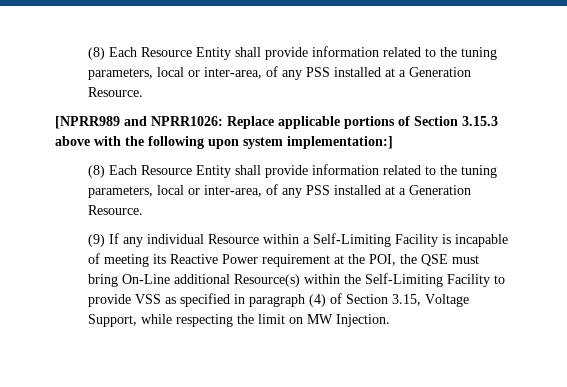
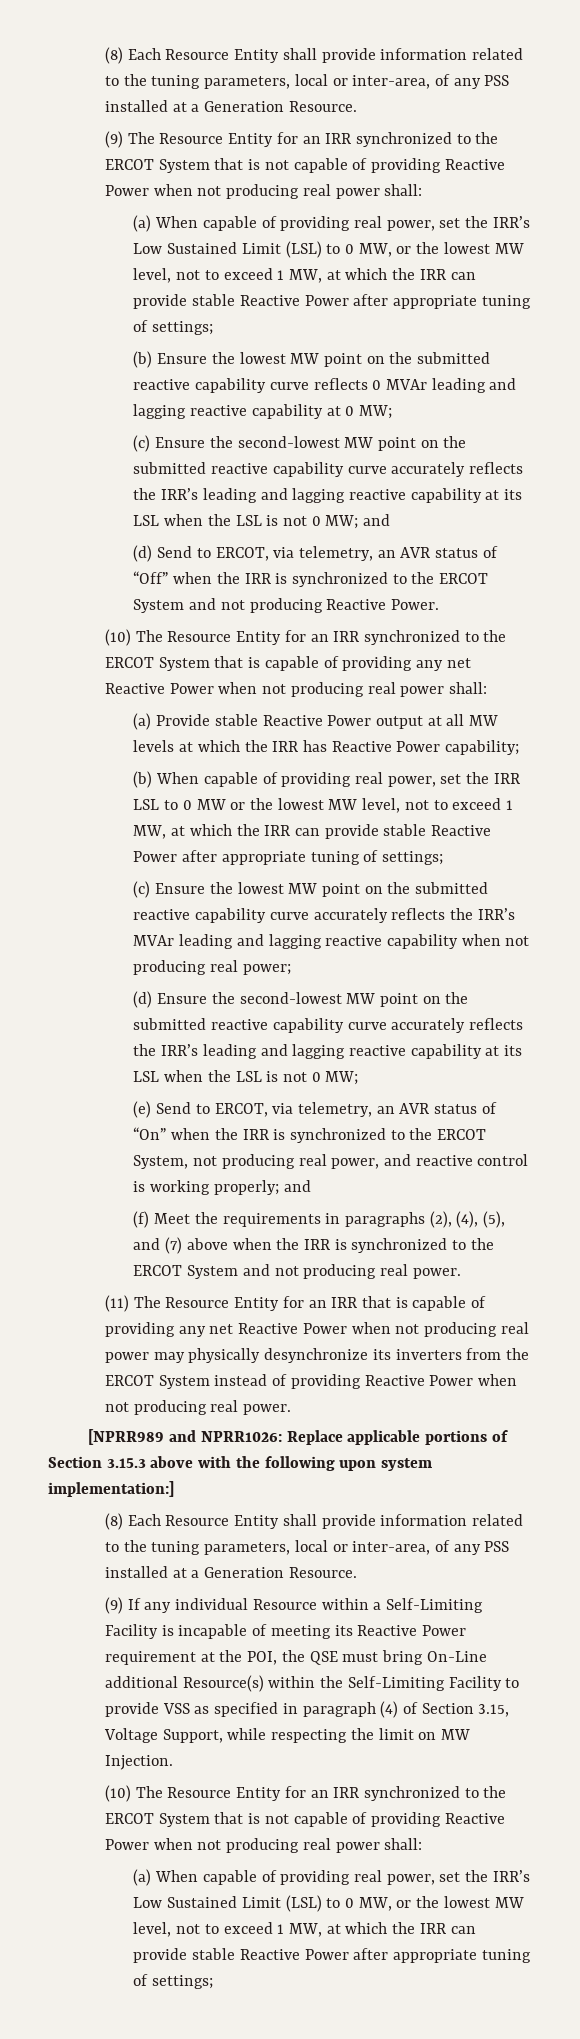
(143, 92) none -> [104,131,499,148] [104,158,505,173] [104,184,423,199] [133,215,530,232] [133,241,524,258] [133,268,476,283] [133,294,531,309] [133,320,214,335] [133,351,491,368] [133,378,517,393] [133,404,393,419] [133,435,467,452] [133,462,524,477] [133,488,523,503] [133,514,391,529] [133,545,498,562] [133,571,489,587] [133,598,440,613] [104,629,507,646] [104,656,471,671] [104,682,488,697] [133,713,499,730] [133,740,520,755] [133,771,520,788] [133,798,514,813] [133,824,492,839] [133,850,444,865] [133,881,489,898] [133,908,515,923] [133,934,530,949] [133,960,291,975] [133,991,469,1008] [133,1018,524,1033] [133,1044,523,1059] [133,1070,359,1085] [133,1101,497,1118] [133,1127,487,1143] [133,1154,529,1169] [133,1180,311,1195] [133,1211,506,1228] [133,1237,494,1254] [133,1264,461,1279] [104,1295,487,1312] [104,1322,529,1337] [104,1348,530,1363] [104,1374,518,1389] [104,1400,292,1415] // (9) The Resource Entity for an IRR synchronized to the ERCOT System that is not capable of providing Reactive Power when not producing real power shall: // (a) When capable of providing real power, set the IRR’s Low Sustained Limit (LSL) to 0 MW, or the lowest MW level, not to exceed 1 MW, at which the IRR can provide stable Reactive Power after appropriate tuning of settings; // (b) Ensure the lowest MW point on the submitted reactive capability curve reflects 0 MVAr leading and lagging reactive capability at 0 MW; // (c) Ensure the second-lowest MW point on the submitted reactive capability curve accurately reflects the IRR’s leading and lagging reactive capability at its LSL when the LSL is not 0 MW; and // (d) Send to ERCOT, via telemetry, an AVR status of “Off” when the IRR is synchronized to the ERCOT System and not producing Reactive Power. // (10) The Resource Entity for an IRR synchronized to the ERCOT System that is capable of providing any net Reactive Power when not producing real power shall: // (a) Provide stable Reactive Power output at all MW levels at which the IRR has Reactive Power capability; // (b) When capable of providing real power, set the IRR LSL to 0 MW or the lowest MW level, not to exceed 1 MW, at which the IRR can provide stable Reactive Power after appropriate tuning of settings; // (c) Ensure the lowest MW point on the submitted reactive capability curve accurately reflects the IRR’s MVAr leading and lagging reactive capability when not producing real power; // (d) Ensure the second-lowest MW point on the submitted reactive capability curve accurately reflects the IRR’s leading and lagging reactive capability at its LSL when the LSL is not 0 MW; // (e) Send to ERCOT, via telemetry, an AVR status of “On” when the IRR is synchronized to the ERCOT System, not producing real power, and reactive control is working properly; and // (f) Meet the requirements in paragraphs (2), (4), (5), and (7) above when the IRR is synchronized to the ERCOT System and not producing real power. // (11) The Resource Entity for an IRR that is capable of providing any net Reactive Power when not producing real power may physically desynchronize its inverters from the ERCOT System instead of providing Reactive Power when not producing real power.
(390, 320) none -> [104,1785,507,1802] [104,1812,505,1827] [104,1838,423,1853] [133,1869,530,1886] [133,1895,524,1912] [133,1922,476,1937] [133,1948,531,1963] [133,1974,214,1989] // (10) The Resource Entity for an IRR synchronized to the ERCOT System that is not capable of providing Reactive Power when not producing real power shall: // (a) When capable of providing real power, set the IRR’s Low Sustained Limit (LSL) to 0 MW, or the lowest MW level, not to exceed 1 MW, at which the IRR can provide stable Reactive Power after appropriate tuning of settings;

